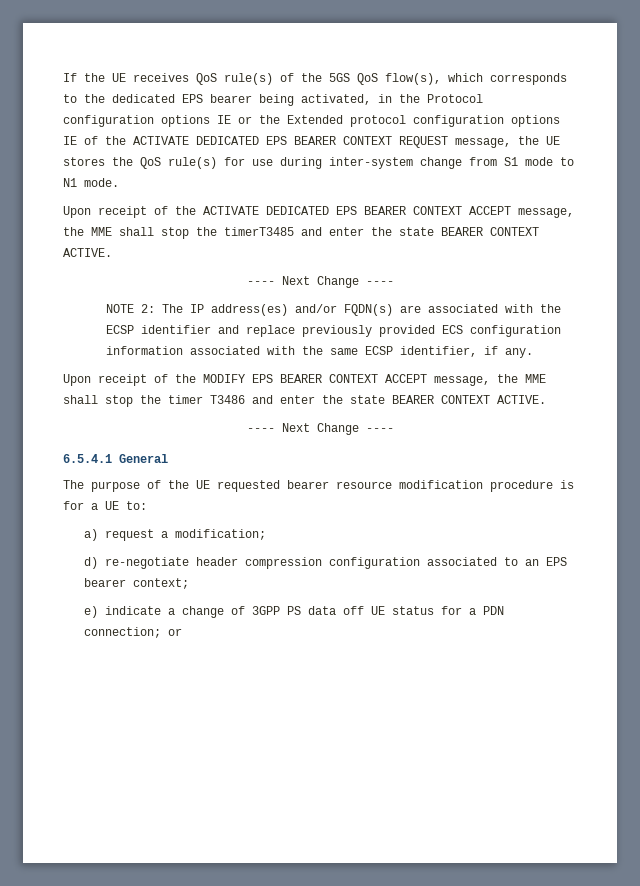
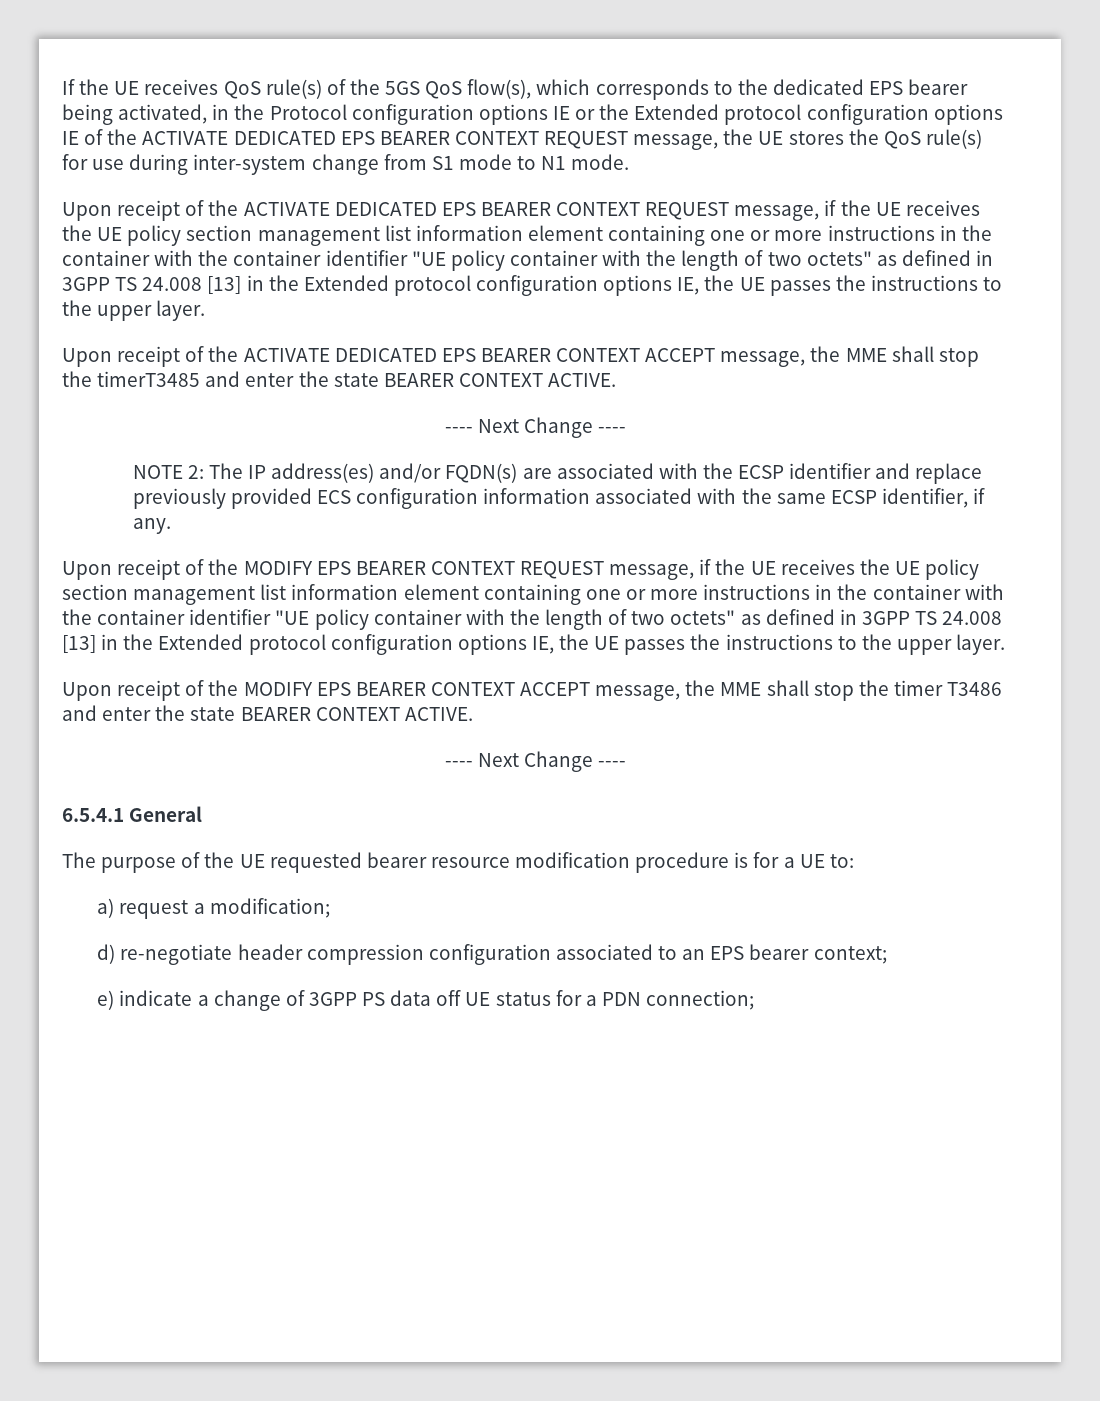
(119, 182) none -> [62,200,980,221] [62,225,992,246] [62,250,994,271] [62,275,1003,296] [62,300,206,321] // Upon receipt of the ACTIVATE DEDICATED EPS BEARER CONTEXT REQUEST message, if the UE receives the UE policy section management list information element containing one or more instructions in the container with the container identifier "UE policy container with the length of two octets" as defined in 3GPP TS 24.008 [13] in the Extended protocol configuration options IE, the UE passes the instructions to the upper layer.
(533, 353) none -> [62,559,980,580] [62,584,1004,605] [62,609,1003,630] [62,634,1006,655] // Upon receipt of the MODIFY EPS BEARER CONTEXT REQUEST message, if the UE receives the UE policy section management list information element containing one or more instructions in the container with the container identifier "UE policy container with the length of two octets" as defined in 3GPP TS 24.008 [13] in the Extended protocol configuration options IE, the UE passes the instructions to the upper layer.
[168,628,183,636] or -> (755, 1000) none

